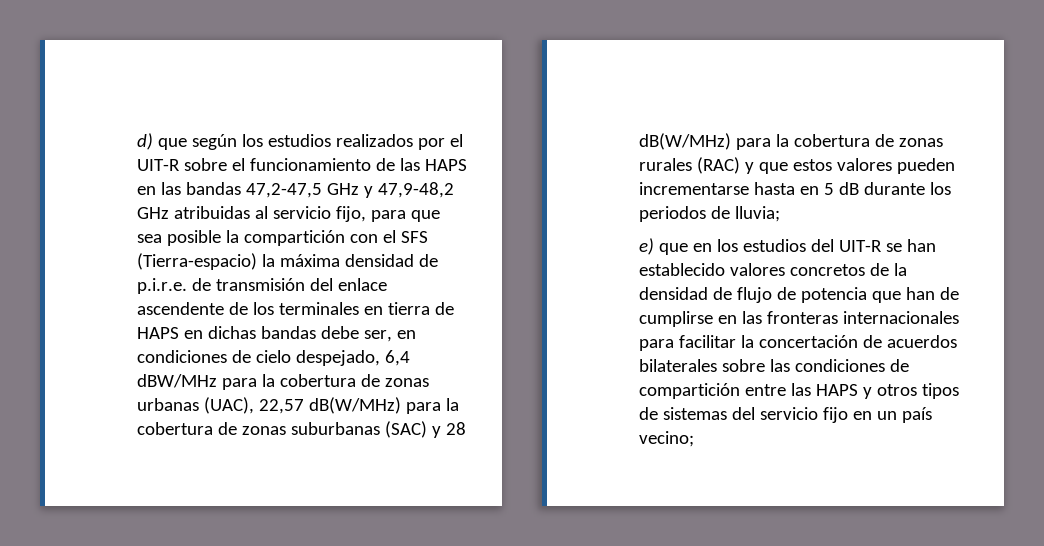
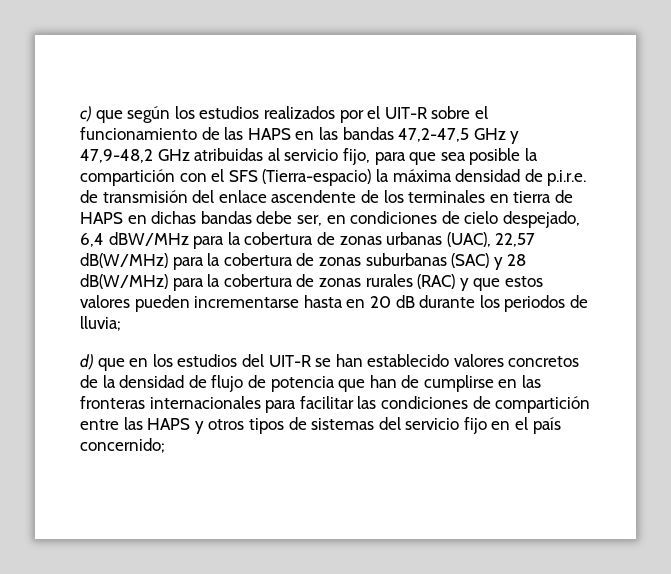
[137,133,153,150] d) -> [80,106,91,122] c)
[823,183,834,195] 5 -> [369,296,391,308] 20
[639,238,654,255] e) -> [80,354,93,370] d)
[740,335,957,348] [639,359,765,372] la concertación de acuerdos bilaterales sobre -> (354, 402) none
[876,407,932,423] [639,431,694,447] un país vecino; -> [515,417,561,434] [80,438,165,453] el país concernido;

